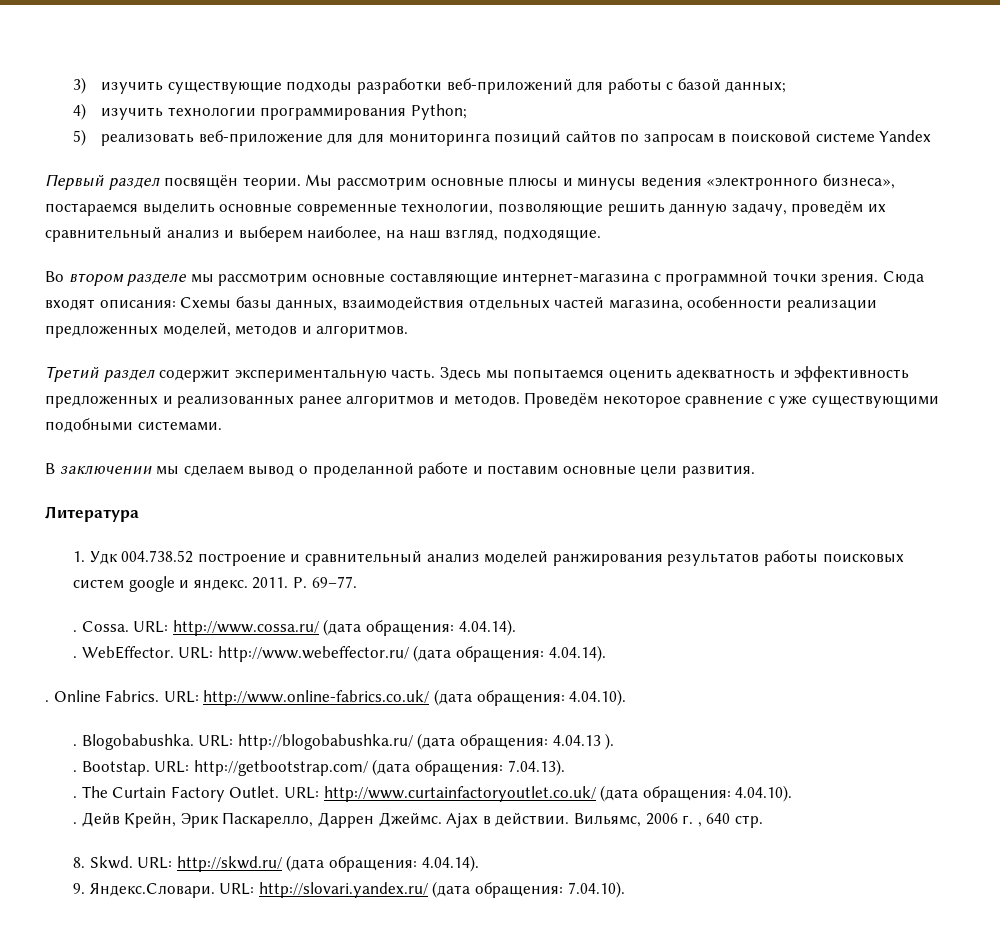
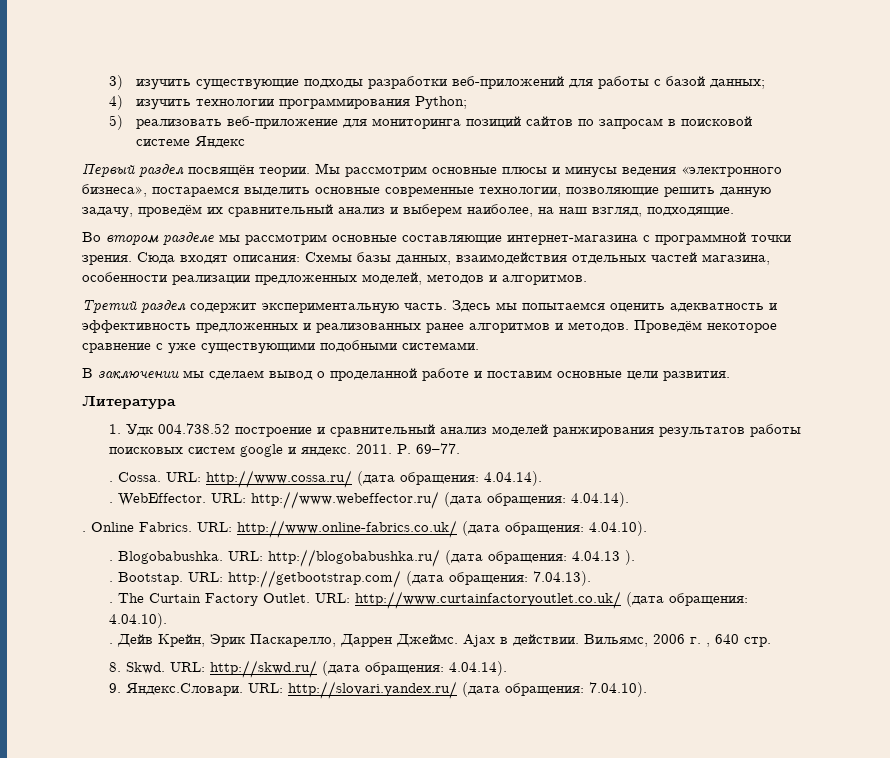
[357,133,384,145] для -> (368, 123) none
[879,130,932,142] Yandex -> [195,136,246,148] Яндекс

